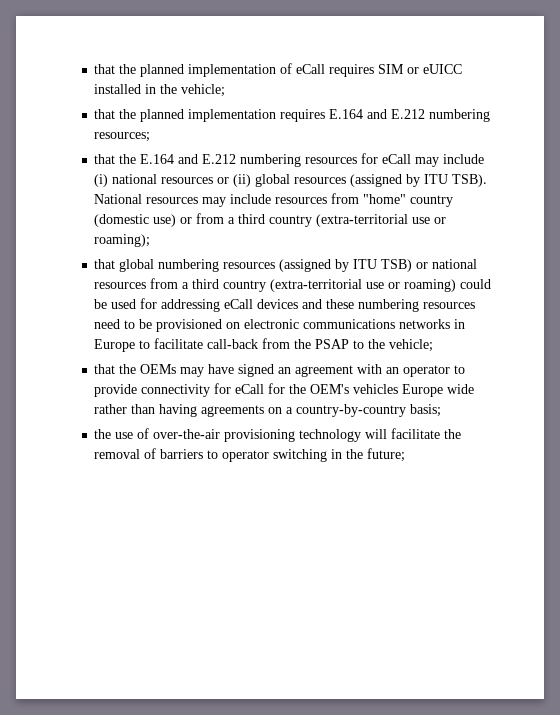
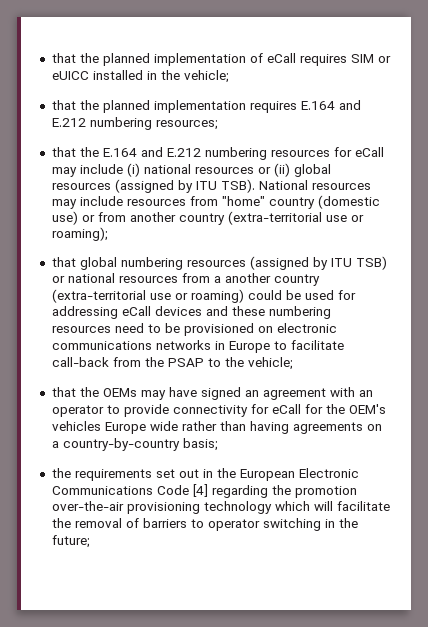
[228,214,266,224] a third -> [129,212,176,222] another
[192,279,220,289] third -> [224,273,271,283] another
[115,428,150,439] use of -> [74,468,359,481] [51,484,357,498] requirements set out in the European Electronic Communications Code [4] regarding the promotion
(362, 435) none -> [274,501,310,511] which

